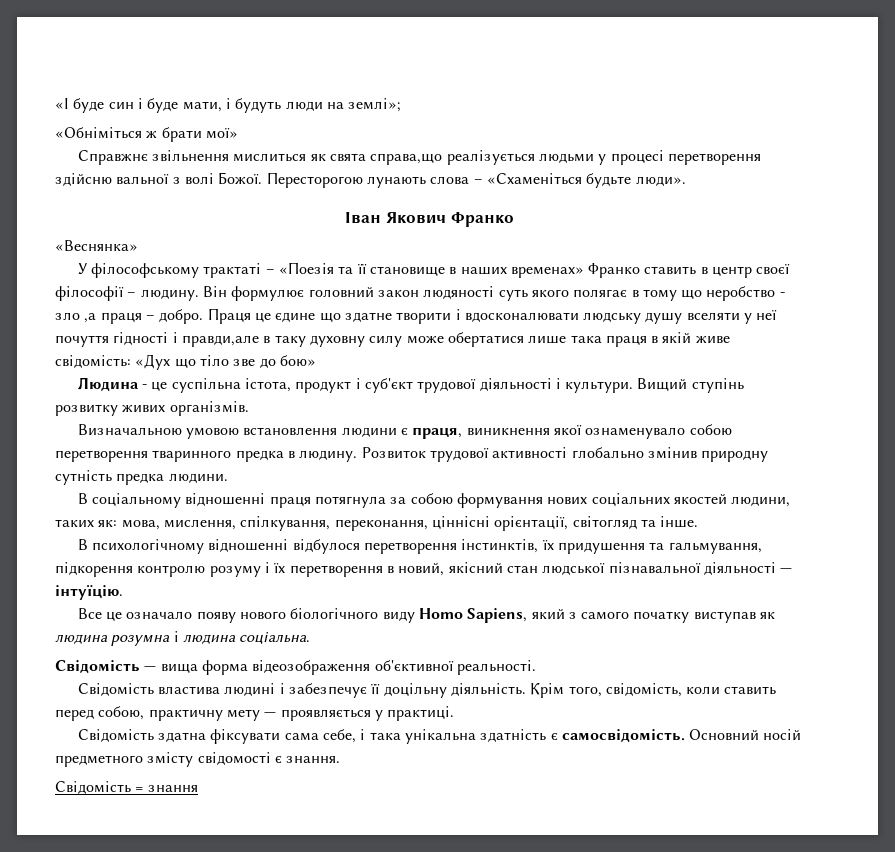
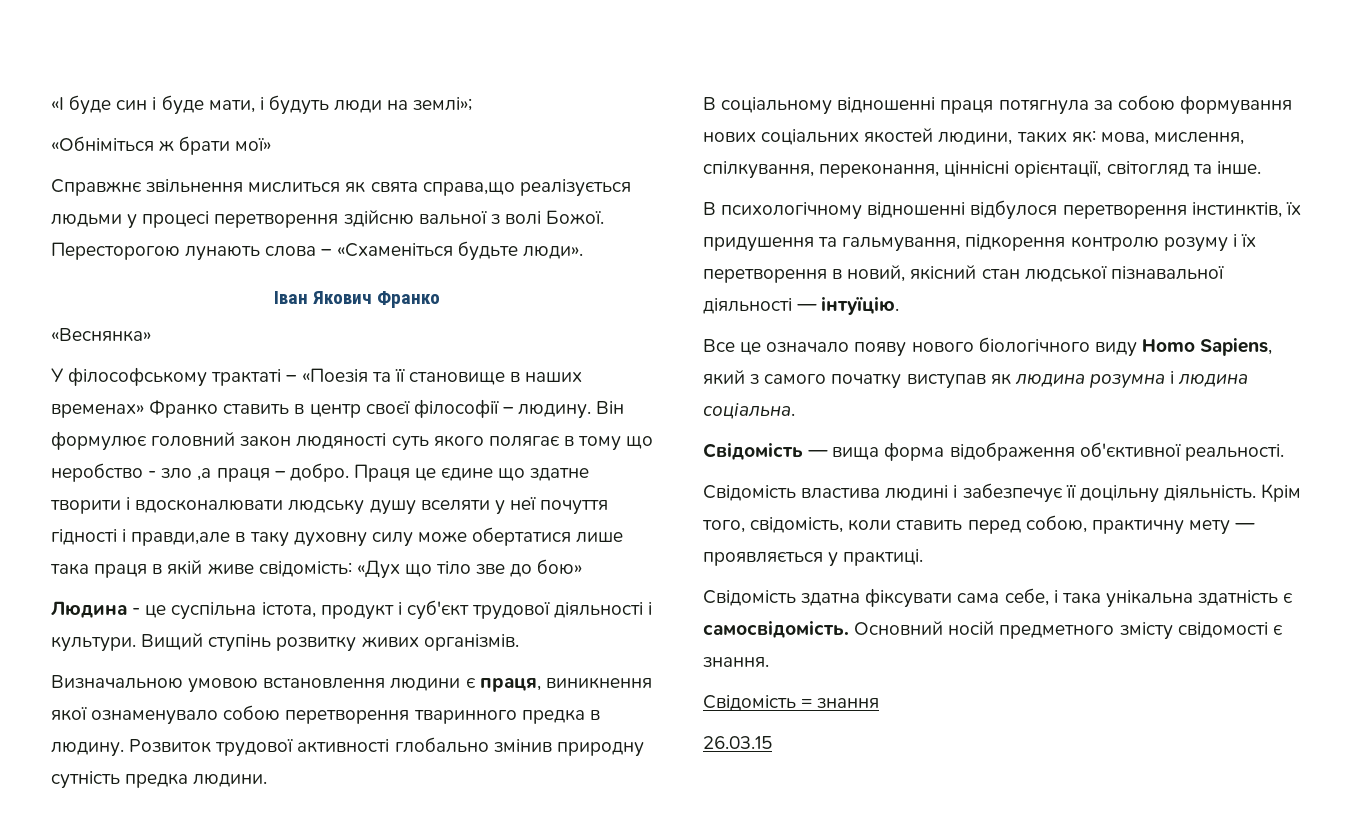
[252,660,371,675] відеозображення -> [949,442,1075,461] відображення
(198, 788) none -> [703,736,772,749] // 26.03.15

